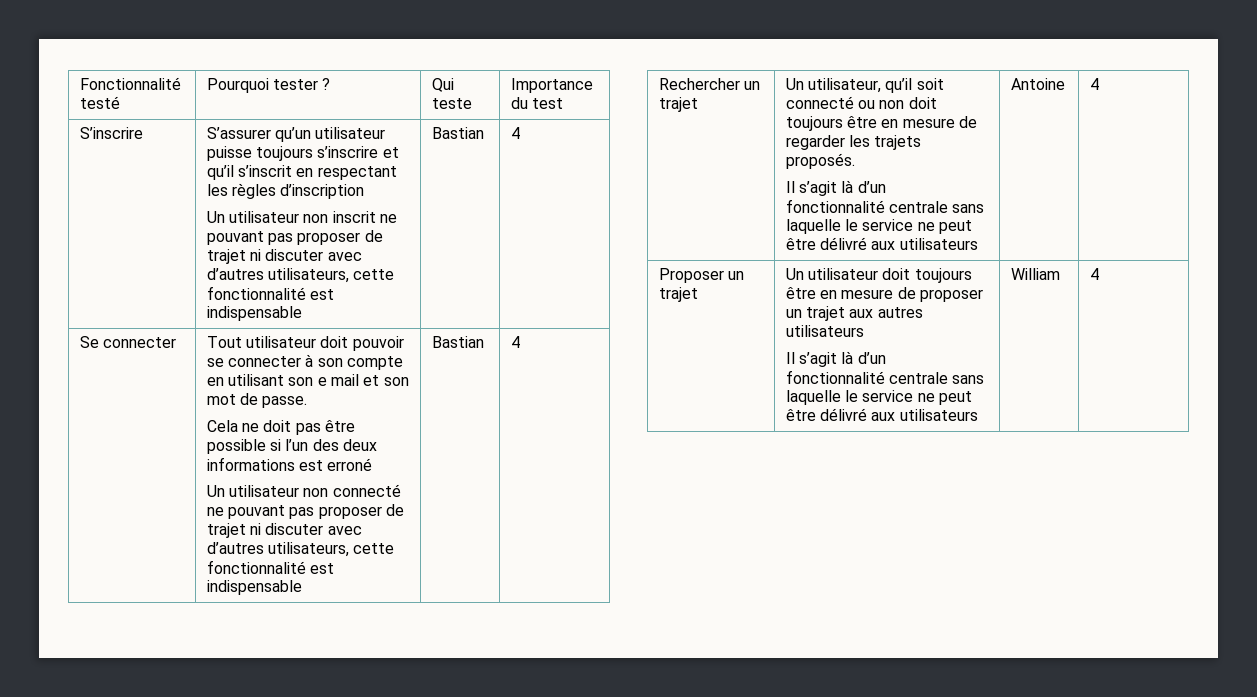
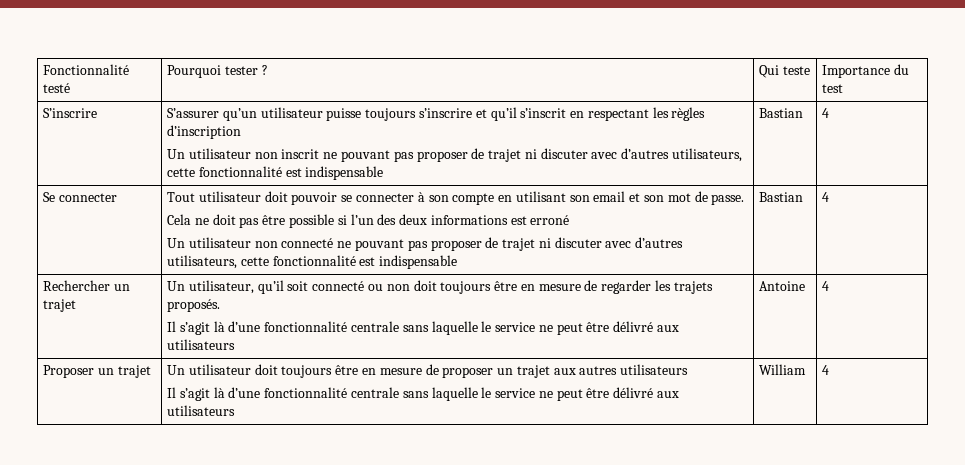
[317,374,360,386] e mail -> [593,191,626,202] email
[857,181,886,193] d’un -> [228,321,261,332] d’une
[857,352,886,364] d’un -> [228,387,261,398] d’une

